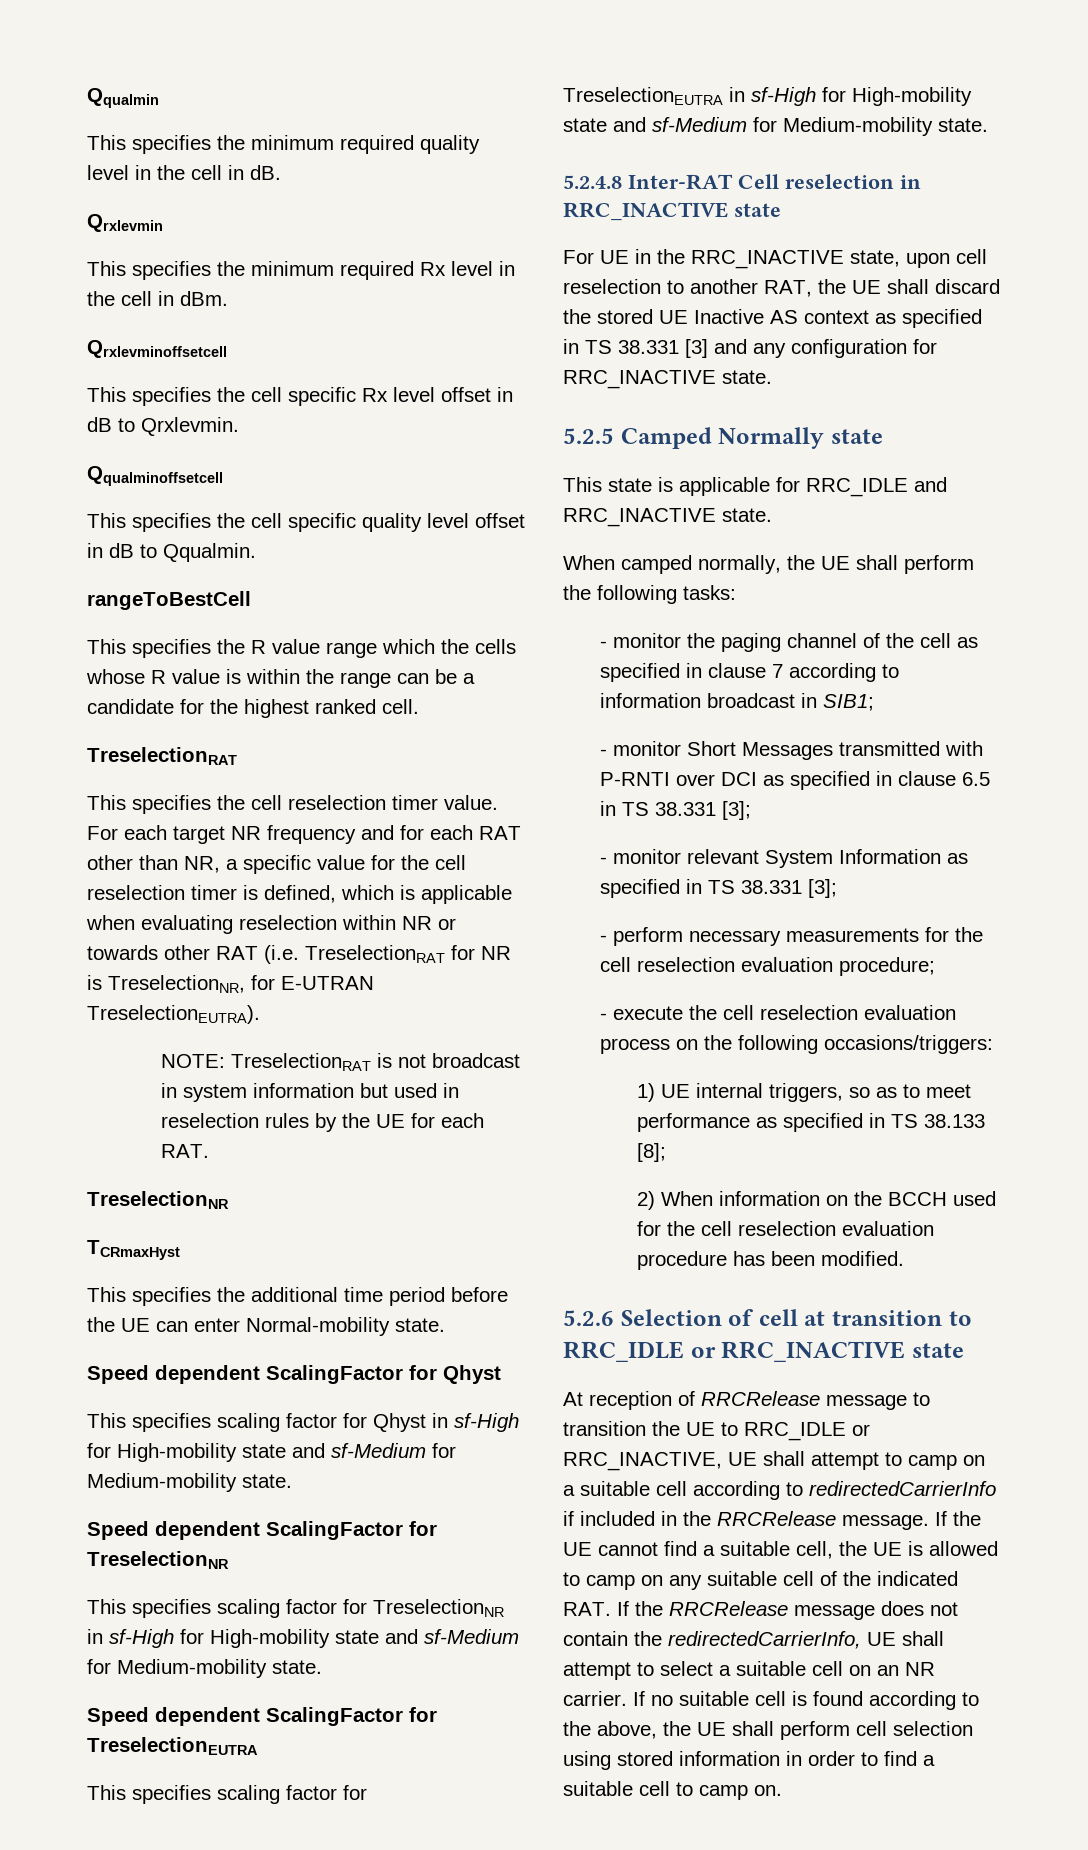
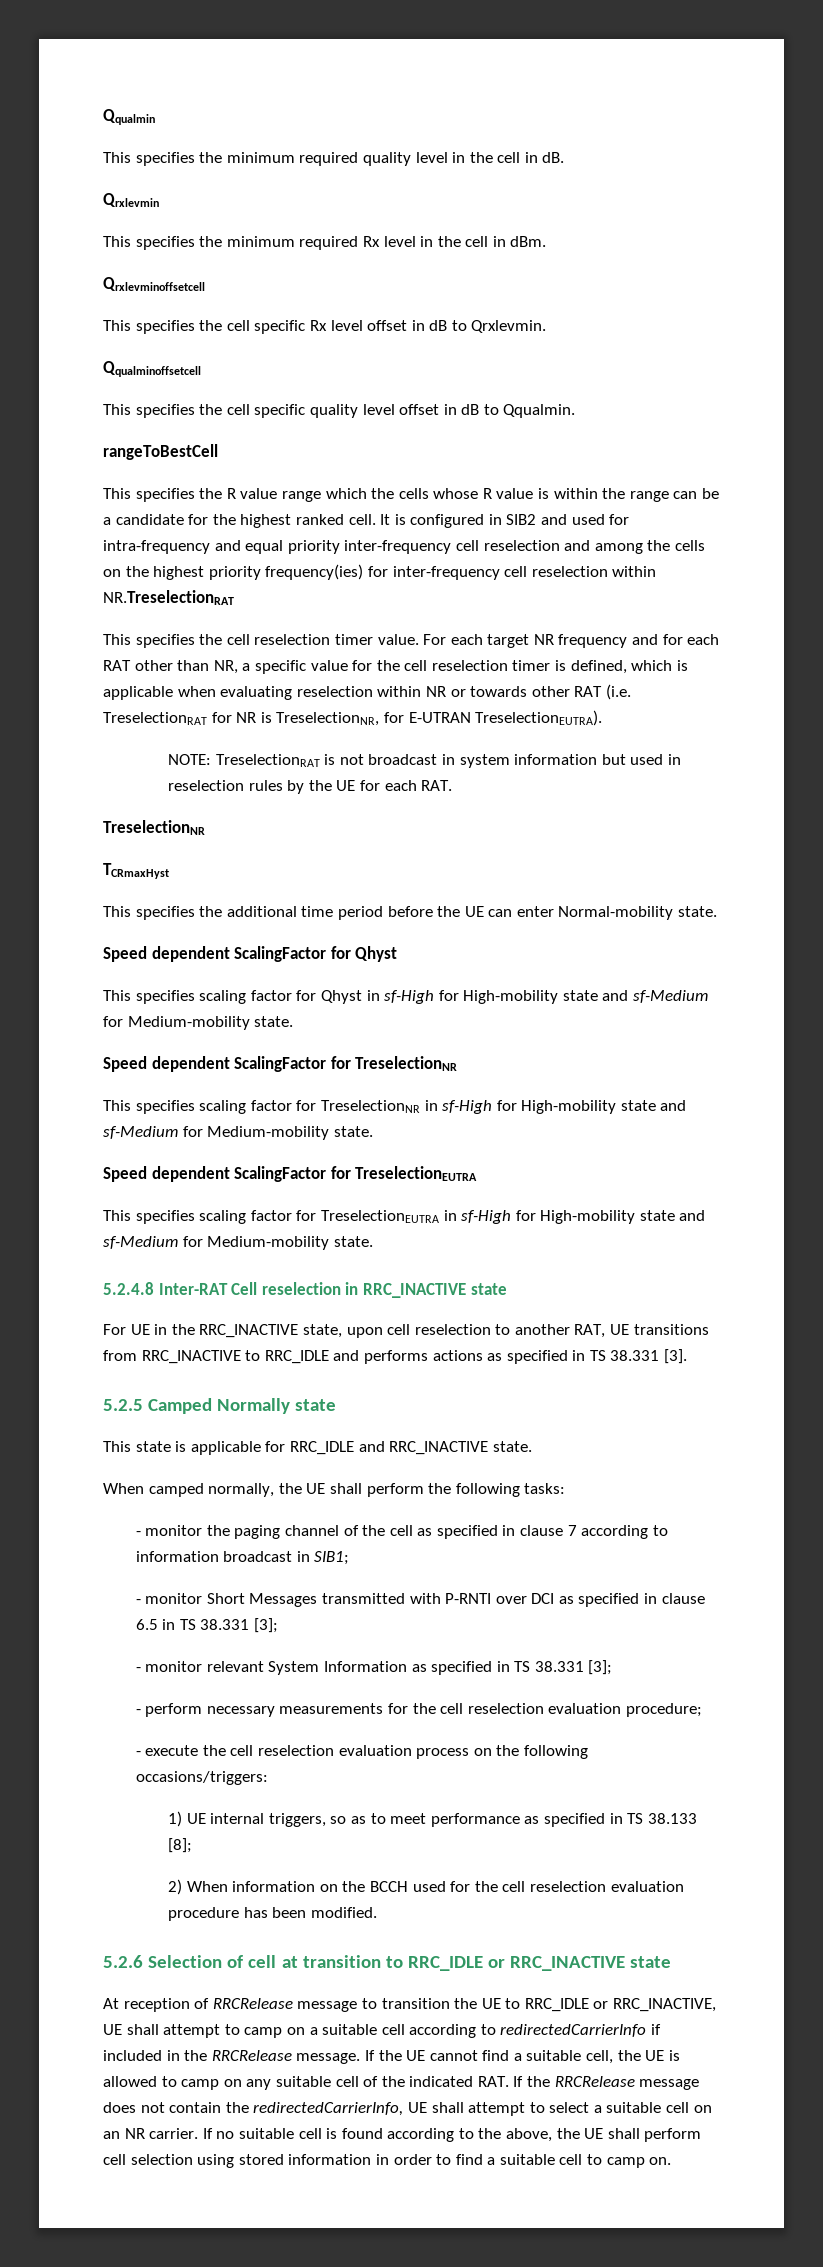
[87,747,237,765] // TreselectionRAT -> [380,514,630,528] [103,540,705,554] [103,564,657,580] [103,590,234,605] It is configured in SIB2 and used for intra-frequency and equal priority inter-frequency cell reselection and among the cells on the highest priority frequency(ies) for inter-frequency cell reselection within NR.TreselectionRAT
[818,279,1000,294] [563,309,982,328] [563,339,937,358] [563,370,772,389] the UE shall discard the stored UE Inactive AS context as specified in TS 38.331 [3] and any configuration for RRC_INACTIVE state. -> [610,1324,709,1335] [103,1349,688,1364] UE transitions from RRC_INACTIVE to RRC_IDLE and performs actions as specified in TS 38.331 [3].

